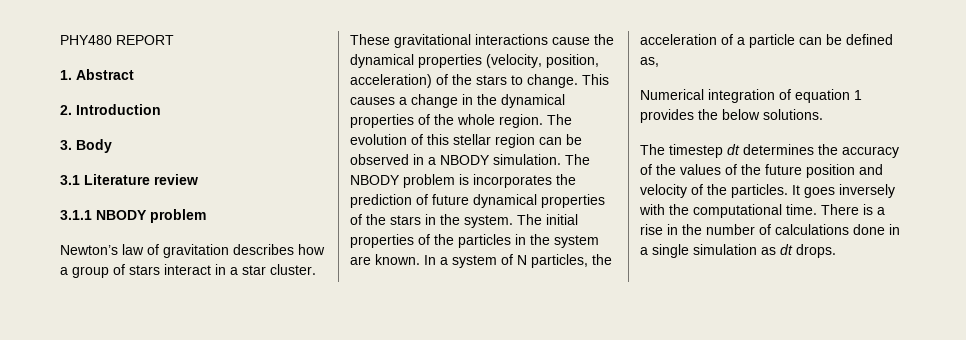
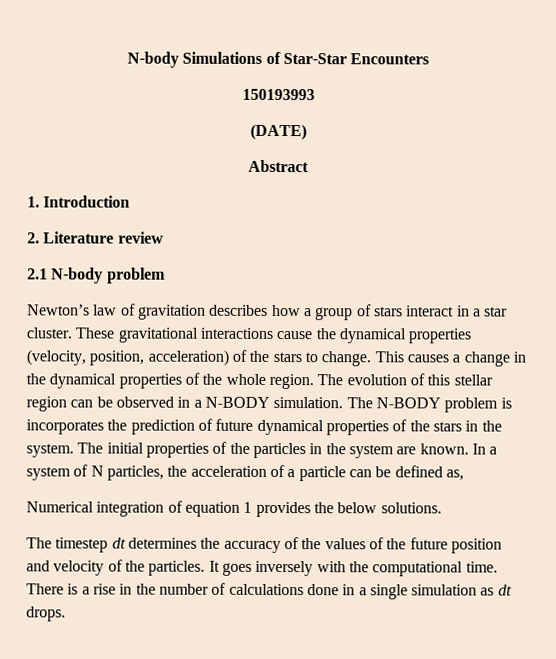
[60,35,174,45] PHY480 REPORT -> [126,51,430,68] [241,88,315,101] [249,123,307,141] [248,159,309,173] N-body Simulations of Star-Star Encounters // 150193993 // (DATE) // Abstract
[76,69,134,80] Abstract -> [43,195,131,208] Introduction
[76,104,161,115] [60,139,112,153] [60,175,80,185] Introduction // 3. Body // 3.1 -> (40, 238) none
[60,210,147,220] 3.1.1 NBODY -> [27,267,104,284] 2.1 N-body
[440,155,490,165] NBODY -> [204,396,270,408] N-BODY
[350,175,400,185] NBODY -> [375,397,441,409] N-BODY

